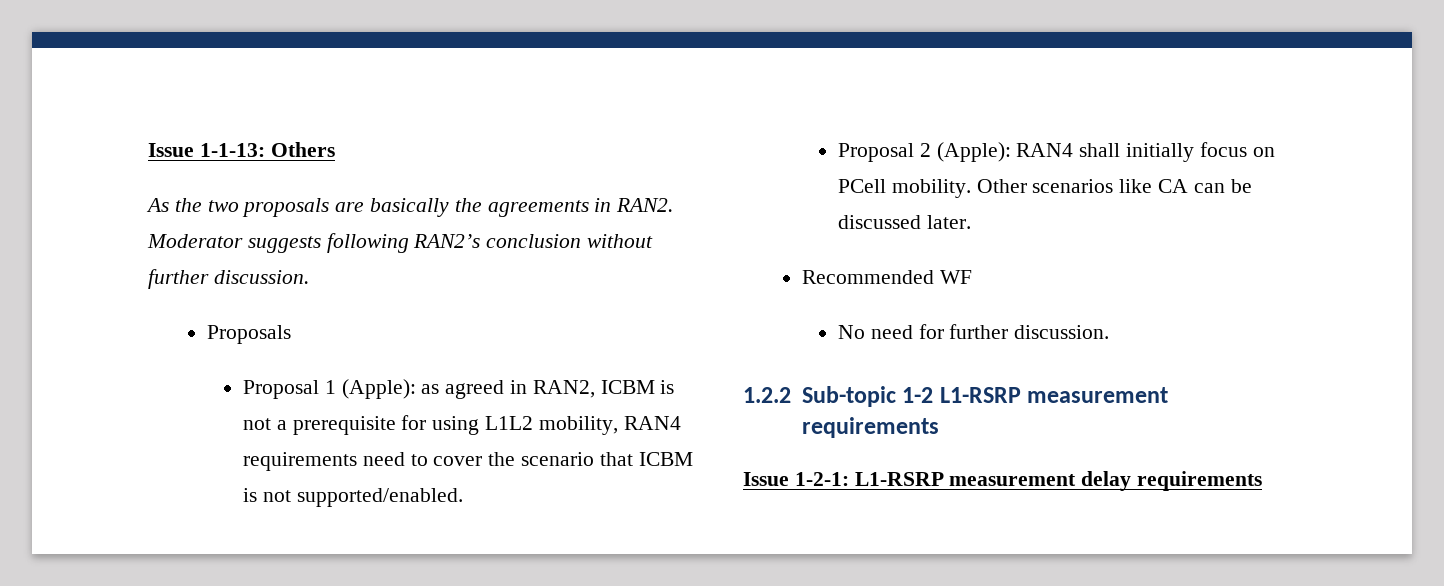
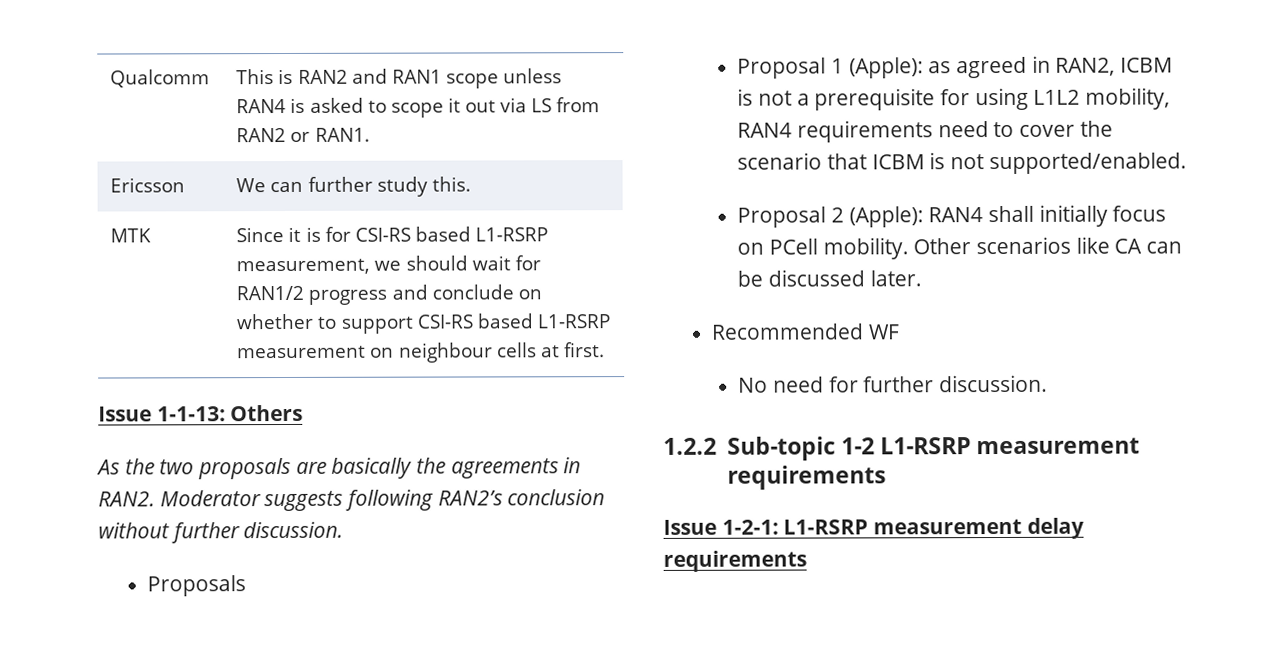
(148, 150) none -> [110,69,211,88] [236,68,563,89] [236,97,601,118] [236,127,370,143] [110,177,186,193] [236,176,471,197] [110,228,152,243] [236,226,549,243] [236,255,541,275] [236,284,542,305] [236,313,610,334] [237,342,605,363] Qualcomm | This is RAN2 and RAN1 scope unless RAN4 is asked to scope it out via LS from RAN2 or RAN1. // Ericsson | We can further study this. // MTK | Since it is for CSI-RS based L1-RSRP measurement, we should wait for RAN1/2 progress and conclude on whether to support CSI-RS based L1-RSRP measurement on neighbour cells at first. //

